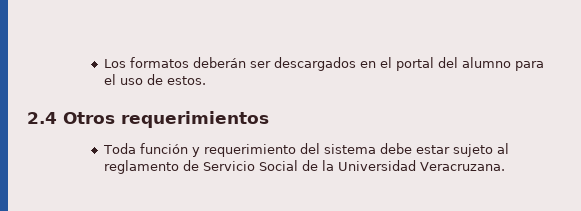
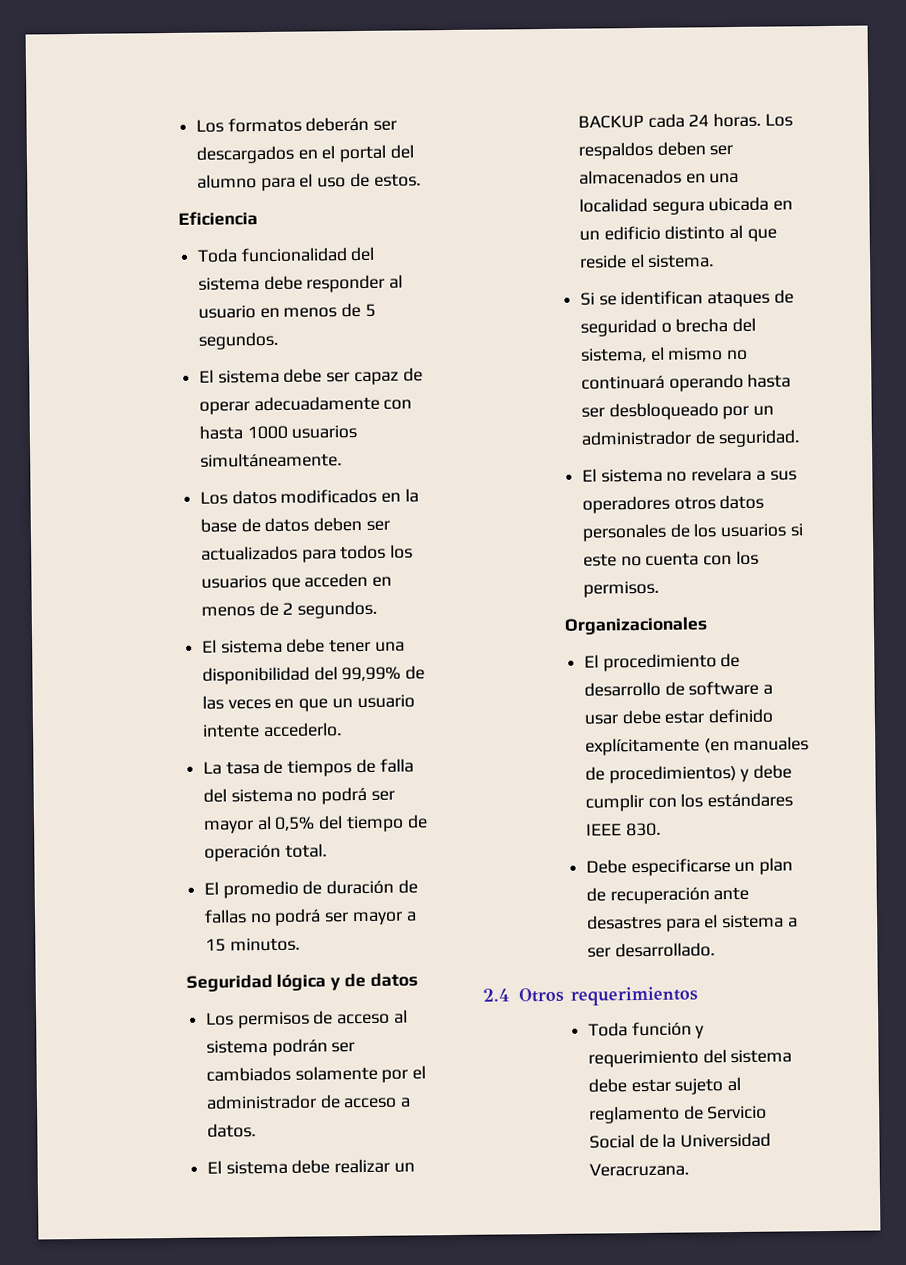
(206, 80) none -> [177,211,258,226] [196,246,376,263] [197,274,404,293] [197,302,376,319] [197,331,278,350] [198,367,423,386] [198,395,413,415] [198,425,358,440] [199,452,342,468] [199,488,419,505] [199,516,390,533] [200,544,414,563] [200,572,393,591] [200,600,378,619] [201,638,405,654] [201,665,426,685] [201,694,415,712] [201,722,342,738] [202,758,414,777] [202,786,395,805] [202,814,428,834] [203,843,327,862] [203,879,418,899] [203,908,417,926] [204,937,300,952] [185,972,418,992] [205,1009,408,1029] [205,1038,356,1056] [205,1065,427,1083] [205,1094,412,1110] [206,1123,256,1138] [206,1158,415,1175] [577,112,793,129] [577,141,734,160] [578,169,740,185] [578,196,794,215] [578,224,777,242] [578,253,715,269] [579,289,794,308] [579,317,757,337] [579,346,749,363] [580,373,792,392] [580,402,775,421] [580,429,801,448] [581,466,797,483] [581,494,765,514] [581,523,803,542] [582,550,759,567] [582,580,659,598] [563,616,708,635] [583,652,741,672] [583,680,774,697] [583,708,774,725] [584,736,810,756] [584,764,793,784] [584,792,794,812] [585,822,661,837] [585,857,794,877] [585,886,750,905] [586,914,798,932] [586,942,715,958] // Eficiencia // Toda funcionalidad del sistema debe responder al usuario en menos de 5 segundos. // El sistema debe ser capaz de operar adecuadamente con hasta 1000 usuarios simultáneamente. // Los datos modificados en la base de datos deben ser actualizados para todos los usuarios que acceden en menos de 2 segundos. // El sistema debe tener una disponibilidad del 99,99% de las veces en que un usuario intente accederlo. // La tasa de tiempos de falla del sistema no podrá ser mayor al 0,5% del tiempo de operación total. // El promedio de duración de fallas no podrá ser mayor a 15 minutos. // Seguridad lógica y de datos // Los permisos de acceso al sistema podrán ser cambiados solamente por el administrador de acceso a datos. // El sistema debe realizar un BACKUP cada 24 horas. Los respaldos deben ser almacenados en una localidad segura ubicada en un edificio distinto al que reside el sistema. // Si se identifican ataques de seguridad o brecha del sistema, el mismo no continuará operando hasta ser desbloqueado por un administrador de seguridad. // El sistema no revelara a sus operadores otros datos personales de los usuarios si este no cuenta con los permisos. // Organizacionales // El procedimiento de desarrollo de software a usar debe estar definido explícitamente (en manuales de procedimientos) y debe cumplir con los estándares IEEE 830. // Debe especificarse un plan de recuperación ante desastres para el sistema a ser desarrollado.

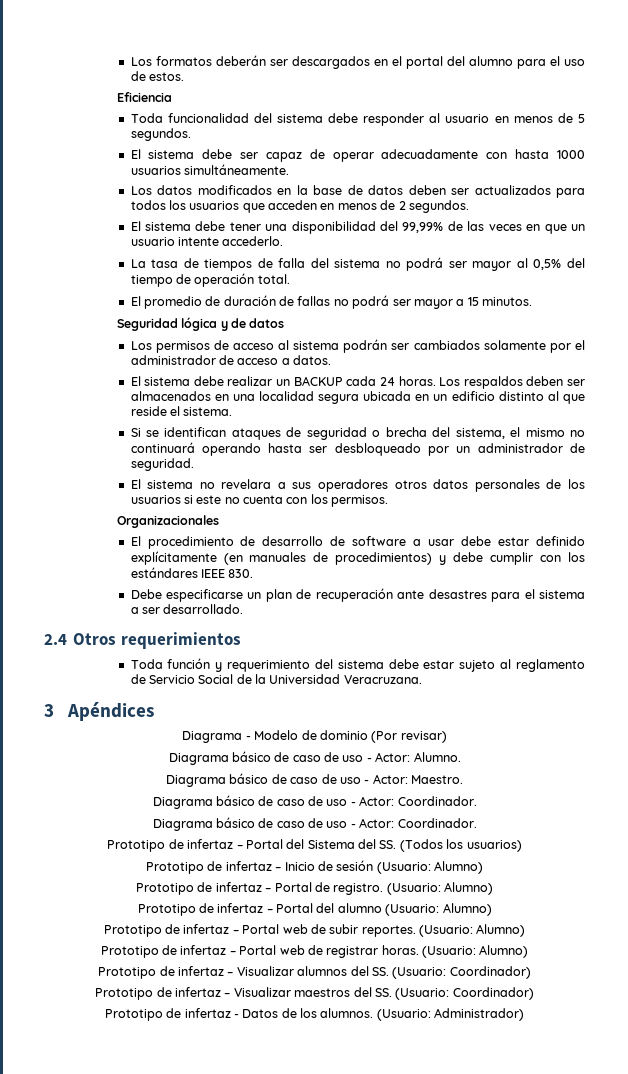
(689, 1169) none -> [44,702,155,721] [182,730,447,743] [168,751,461,765] [166,773,463,787] [152,795,477,809] [152,817,477,831] [107,839,522,852] [146,860,483,874] [136,882,493,895] [137,903,492,916] [103,924,526,937] [100,945,529,958] [98,966,531,979] [95,987,534,1000] [104,1008,525,1021] // 3 Apéndices // Diagrama - Modelo de dominio (Por revisar) // Diagrama básico de caso de uso - Actor: Alumno. // Diagrama básico de caso de uso - Actor: Maestro. // Diagrama básico de caso de uso - Actor: Coordinador. // Diagrama básico de caso de uso - Actor: Coordinador. // Prototipo de infertaz – Portal del Sistema del SS. (Todos los usuarios) // Prototipo de infertaz – Inicio de sesión (Usuario: Alumno) // Prototipo de infertaz – Portal de registro. (Usuario: Alumno) // Prototipo de infertaz – Portal del alumno (Usuario: Alumno) // Prototipo de infertaz – Portal web de subir reportes. (Usuario: Alumno) // Prototipo de infertaz – Portal web de registrar horas. (Usuario: Alumno) // Prototipo de infertaz – Visualizar alumnos del SS. (Usuario: Coordinador) // Prototipo de infertaz – Visualizar maestros del SS. (Usuario: Coordinador) // Prototipo de infertaz - Datos de los alumnos. (Usuario: Administrador)

